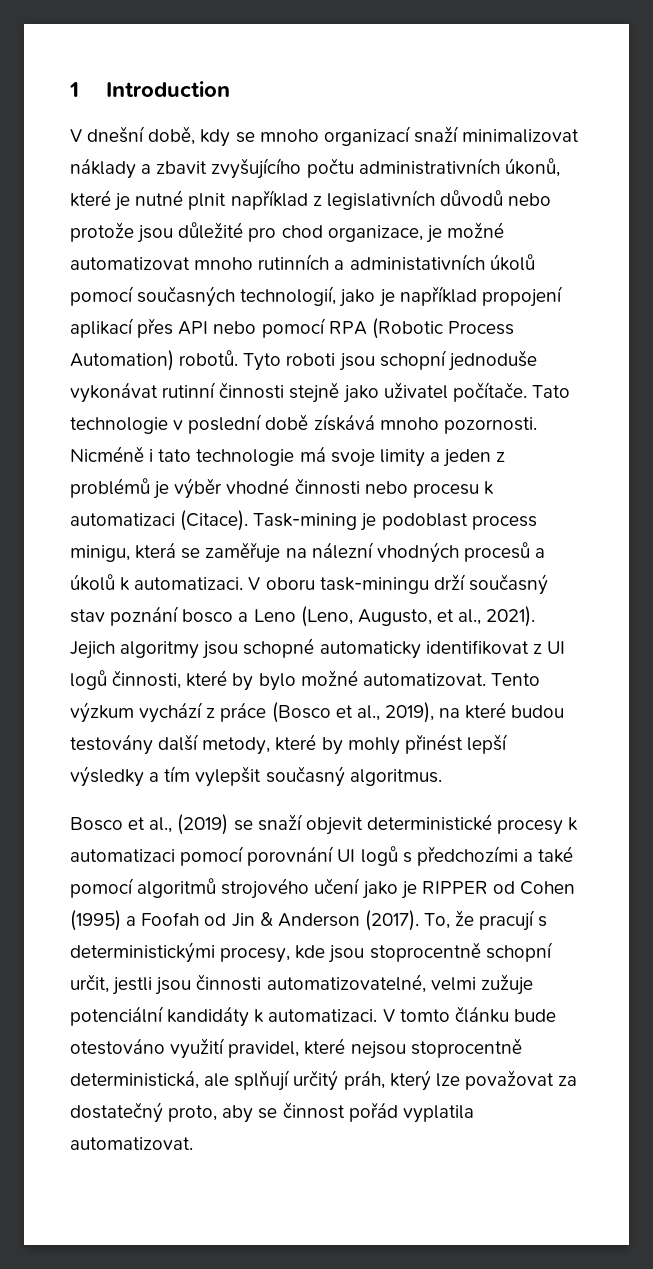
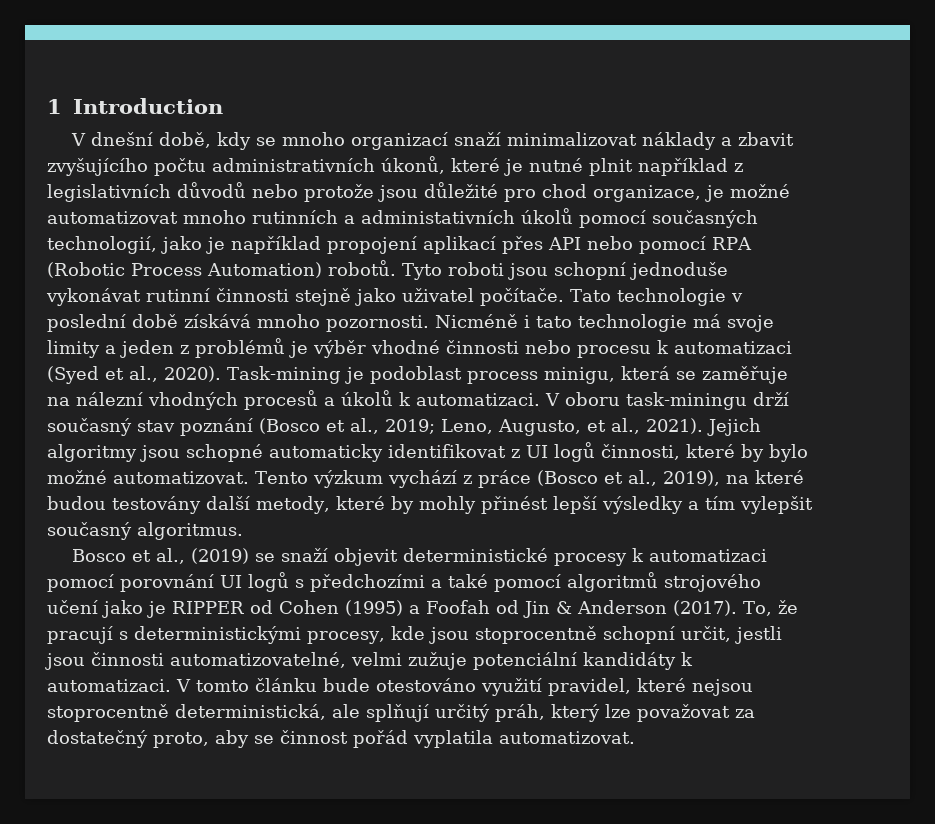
[180,510,249,531] (Citace). -> [47,366,221,384] (Syed et al., 2020).
[182,606,353,627] bosco a Leno (Leno, -> [259,418,493,434] (Bosco et al., 2019; Leno,

